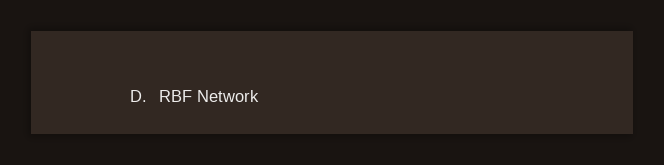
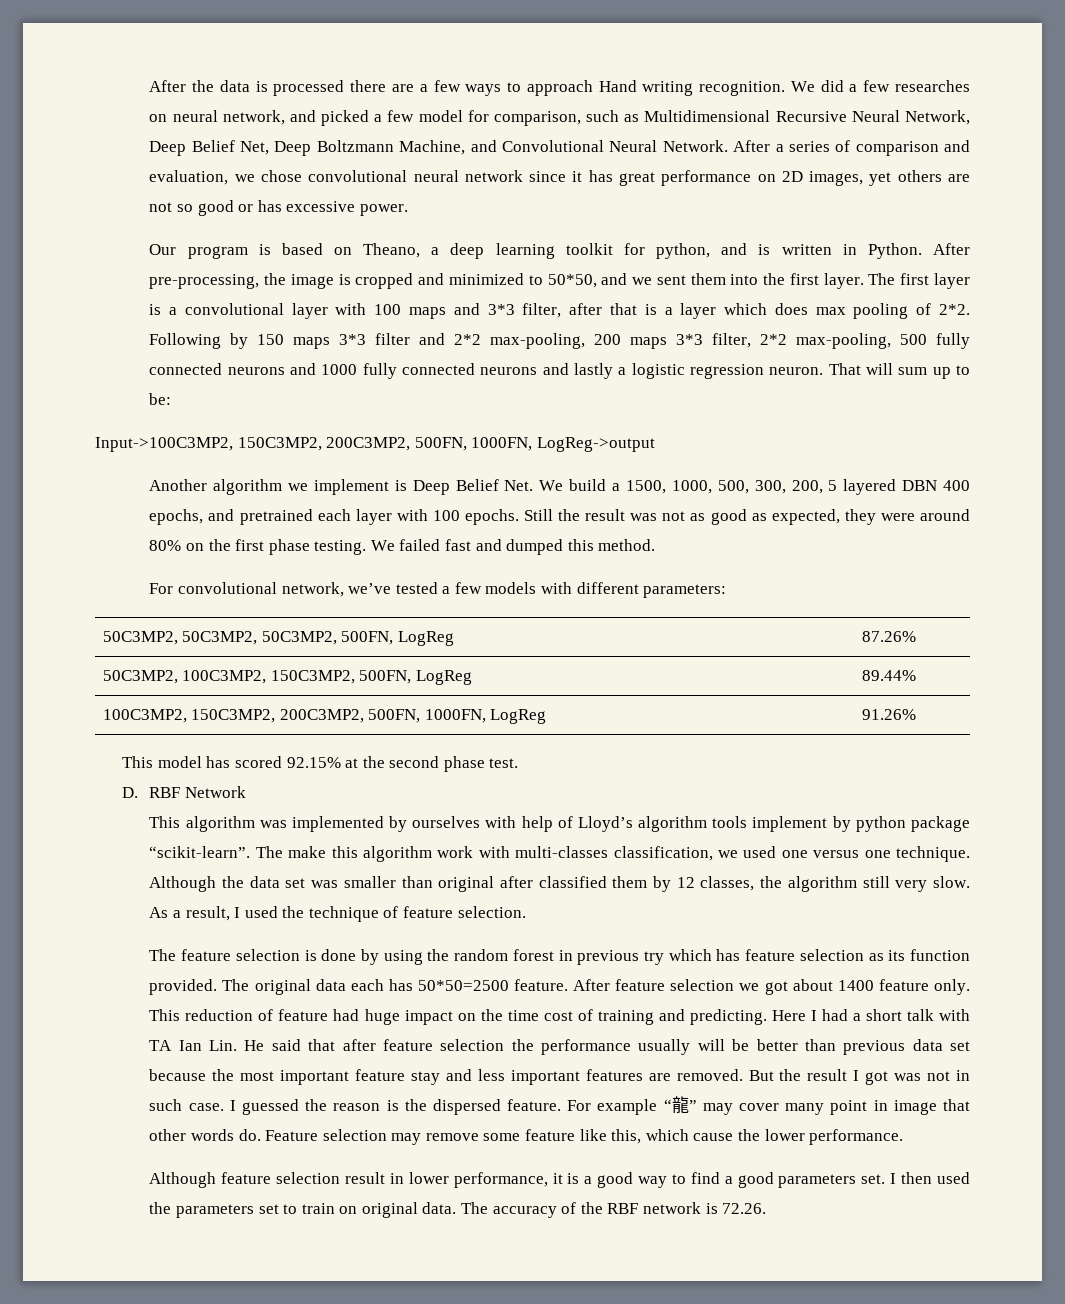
[130,90,260,102] D. RBF Network -> [149,80,970,96] [149,110,971,126] [149,140,970,156] [149,170,971,186] [149,200,408,216] [149,243,970,259] [149,273,970,289] [149,303,970,319] [149,333,971,349] [149,363,970,379] [149,393,172,405] [95,437,655,452] [149,479,971,495] [149,509,971,525] [149,539,656,555] [149,582,727,598] [102,631,454,646] [861,631,916,642] [102,670,472,685] [861,670,916,681] [102,709,547,724] [861,709,916,720] [122,756,519,772] [122,786,246,798] [149,816,971,832] [149,846,971,862] [149,876,970,892] [149,906,526,922] [149,949,970,965] [149,979,971,995] [149,1009,970,1025] [149,1039,971,1055] [149,1069,970,1085] [149,1096,970,1115] [149,1129,904,1145] [149,1172,971,1188] [149,1202,767,1218] After the data is processed there are a few ways to approach Hand writing recognition. We did a few researches on neural network, and picked a few model for comparison, such as Multidimensional Recursive Neural Network, Deep Belief Net, Deep Boltzmann Machine, and Convolutional Neural Network. After a series of comparison and evaluation, we chose convolutional neural network since it has great performance on 2D images, yet others are not so good or has excessive power. // Our program is based on Theano, a deep learning toolkit for python, and is written in Python. After pre-processing, the image is cropped and minimized to 50*50, and we sent them into the first layer. The first layer is a convolutional layer with 100 maps and 3*3 filter, after that is a layer which does max pooling of 2*2. Following by 150 maps 3*3 filter and 2*2 max-pooling, 200 maps 3*3 filter, 2*2 max-pooling, 500 fully connected neurons and 1000 fully connected neurons and lastly a logistic regression neuron. That will sum up to be: // Input->100C3MP2, 150C3MP2, 200C3MP2, 500FN, 1000FN, LogReg->output // Another algorithm we implement is Deep Belief Net. We build a 1500, 1000, 500, 300, 200, 5 layered DBN 400 epochs, and pretrained each layer with 100 epochs. Still the result was not as good as expected, they were around 80% on the first phase testing. We failed fast and dumped this method. // For convolutional network, we’ve tested a few models with different parameters: // 50C3MP2, 50C3MP2, 50C3MP2, 500FN, LogReg | 87.26% // 50C3MP2, 100C3MP2, 150C3MP2, 500FN, LogReg | 89.44% // 100C3MP2, 150C3MP2, 200C3MP2, 500FN, 1000FN, LogReg | 91.26% // This model has scored 92.15% at the second phase test. // D. RBF Network // This algorithm was implemented by ourselves with help of Lloyd’s algorithm tools implement by python package “scikit-learn”. The make this algorithm work with multi-classes classification, we used one versus one technique. Although the data set was smaller than original after classified them by 12 classes, the algorithm still very slow. As a result, I used the technique of feature selection. // The feature selection is done by using the random forest in previous try which has feature selection as its function provided. The original data each has 50*50=2500 feature. After feature selection we got about 1400 feature only. This reduction of feature had huge impact on the time cost of training and predicting. Here I had a short talk with TA Ian Lin. He said that after feature selection the performance usually will be better than previous data set because the most important feature stay and less important features are removed. But the result I got was not in such case. I guessed the reason is the dispersed feature. For example “龍” may cover many point in image that other words do. Feature selection may remove some feature like this, which cause the lower performance. // Although feature selection result in lower performance, it is a good way to find a good parameters set. I then used the parameters set to train on original data. The accuracy of the RBF network is 72.26.

